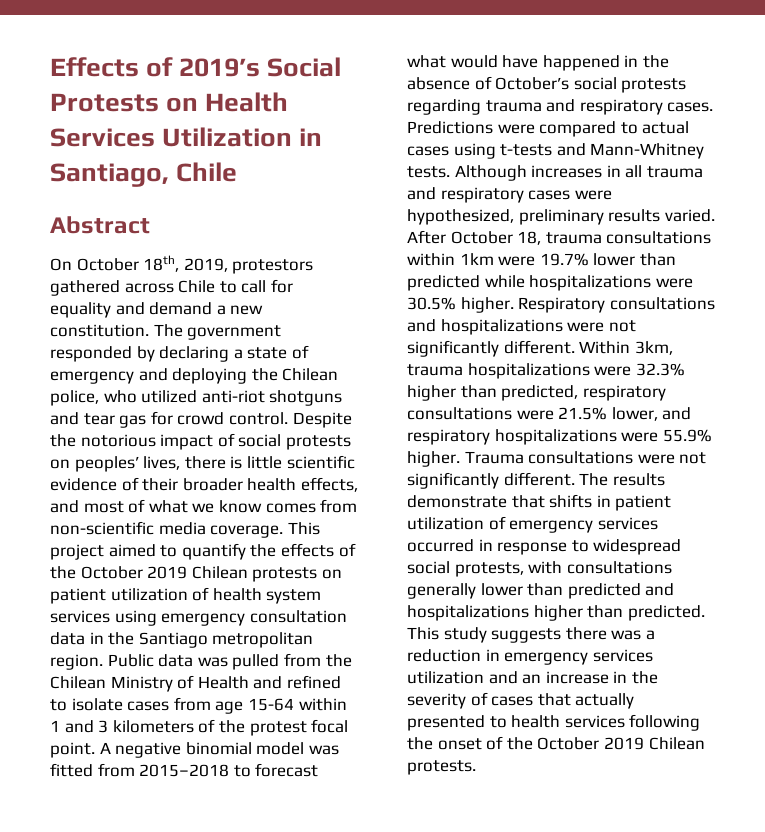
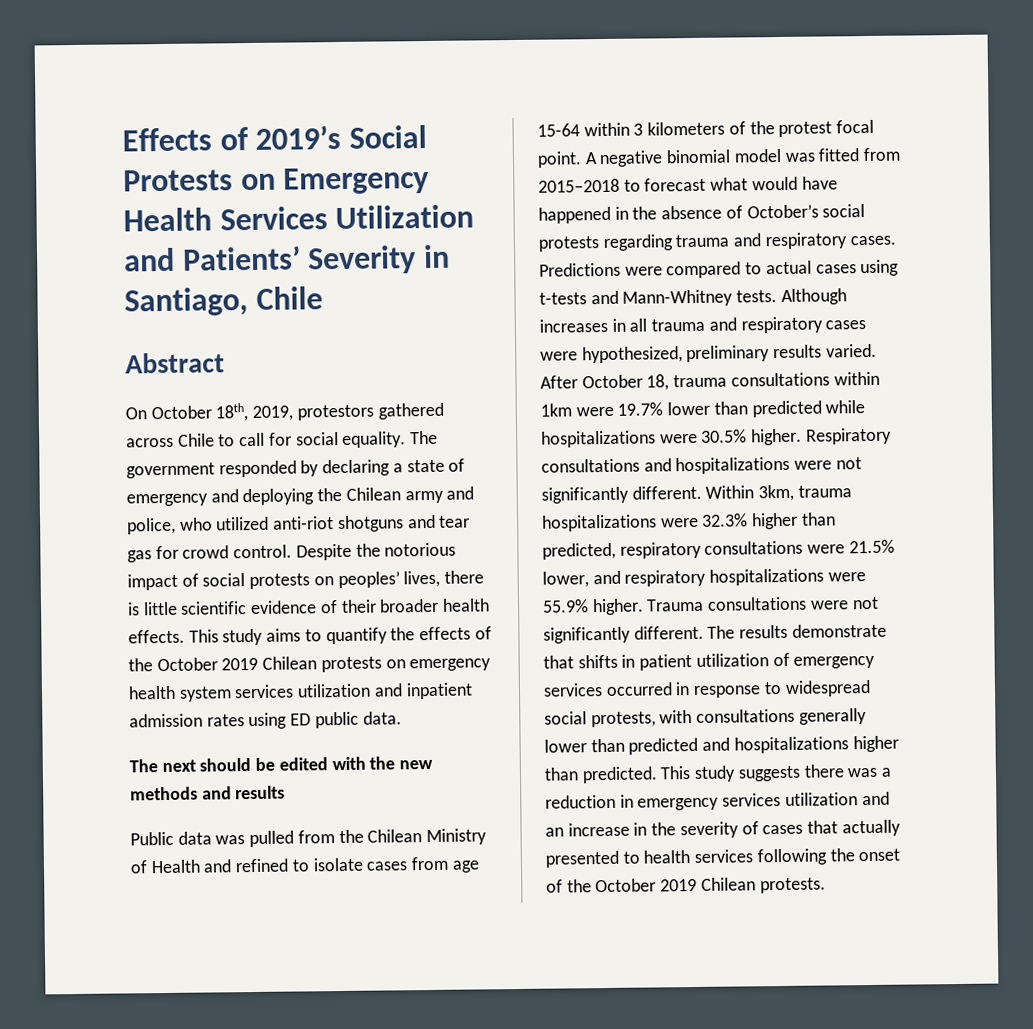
(199, 104) none -> [283,166,430,195] Emergency
(293, 137) none -> [123,245,417,275] and Patients’ Severity
[50,302,264,318] [50,324,149,337] equality and demand a new constitution. -> [295,431,407,448] social equality.
(339, 374) none -> [404,486,475,504] army and
[300,477,358,492] [50,499,358,513] [50,521,320,538] [50,544,156,560] effects, and most of what we know comes from non-scientific media coverage. This project aimed -> [128,628,302,646] effects. This study aims
[50,587,322,604] [50,610,347,626] [50,632,314,648] [50,654,103,670] patient utilization of health system services using emergency consultation data in the Santiago metropolitan region. -> [409,658,492,672] [128,682,473,702] [129,711,402,730] [129,756,434,773] [130,785,286,801] emergency health system services utilization and inpatient admission rates using ED public data. // The next should be edited with the new methods and results //
[50,720,94,733] 1 and -> (630, 129) none

